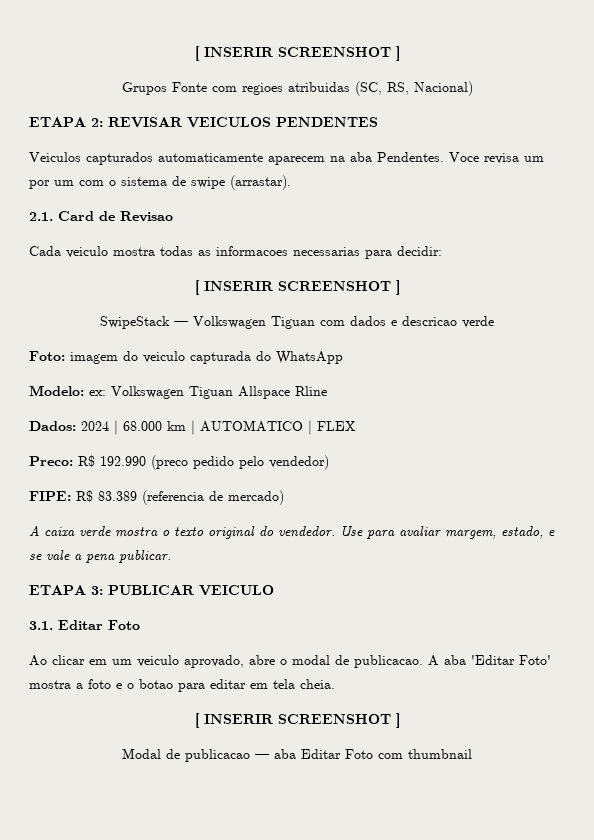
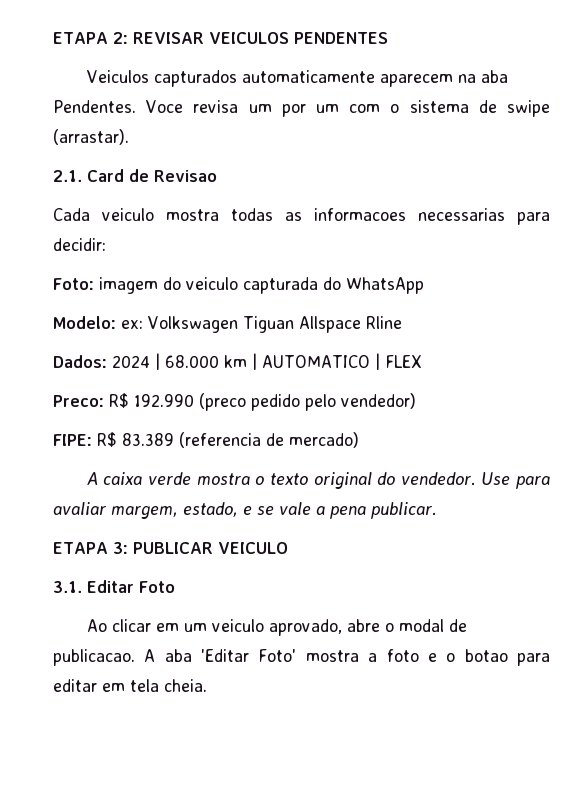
[194,46,400,61] [121,81,473,96] [ INSERIR SCREENSHOT ] // Grupos Fonte com regioes atribuidas (SC, RS, Nacional) // -> (53, 38) none
[194,280,400,295] [100,316,494,329] // [ INSERIR SCREENSHOT ] // SwipeStack — Volkswagen Tiguan com dados e descricao verde -> (106, 244) none
[194,713,400,728] [122,748,472,762] // [ INSERIR SCREENSHOT ] // Modal de publicacao — aba Editar Foto com thumbnail -> (207, 685) none

